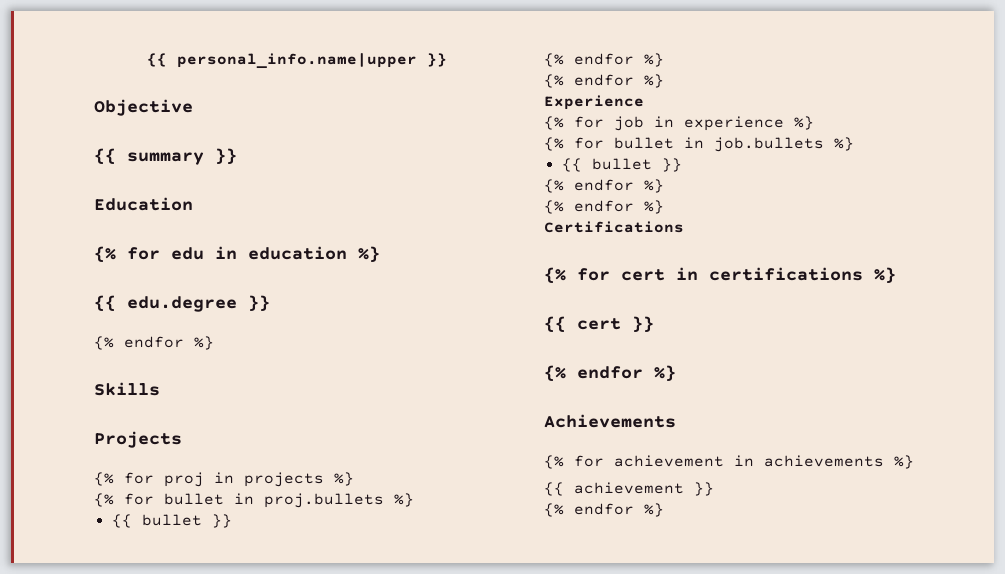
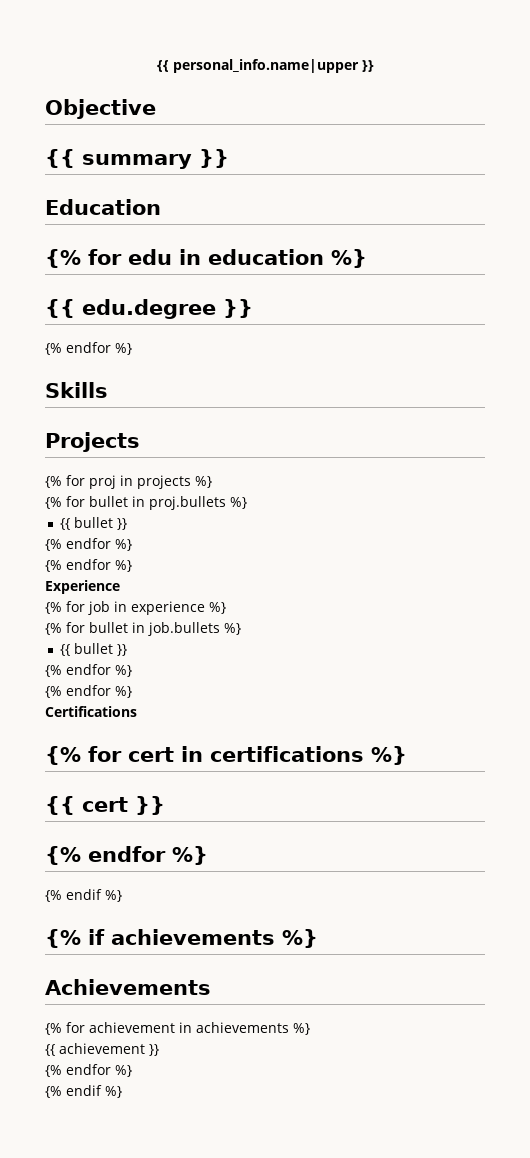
(676, 373) none -> [45,889,122,902] [45,929,318,948] // {% endif %} // {% if achievements %}
(664, 510) none -> [45,1085,122,1098] // {% endif %}

